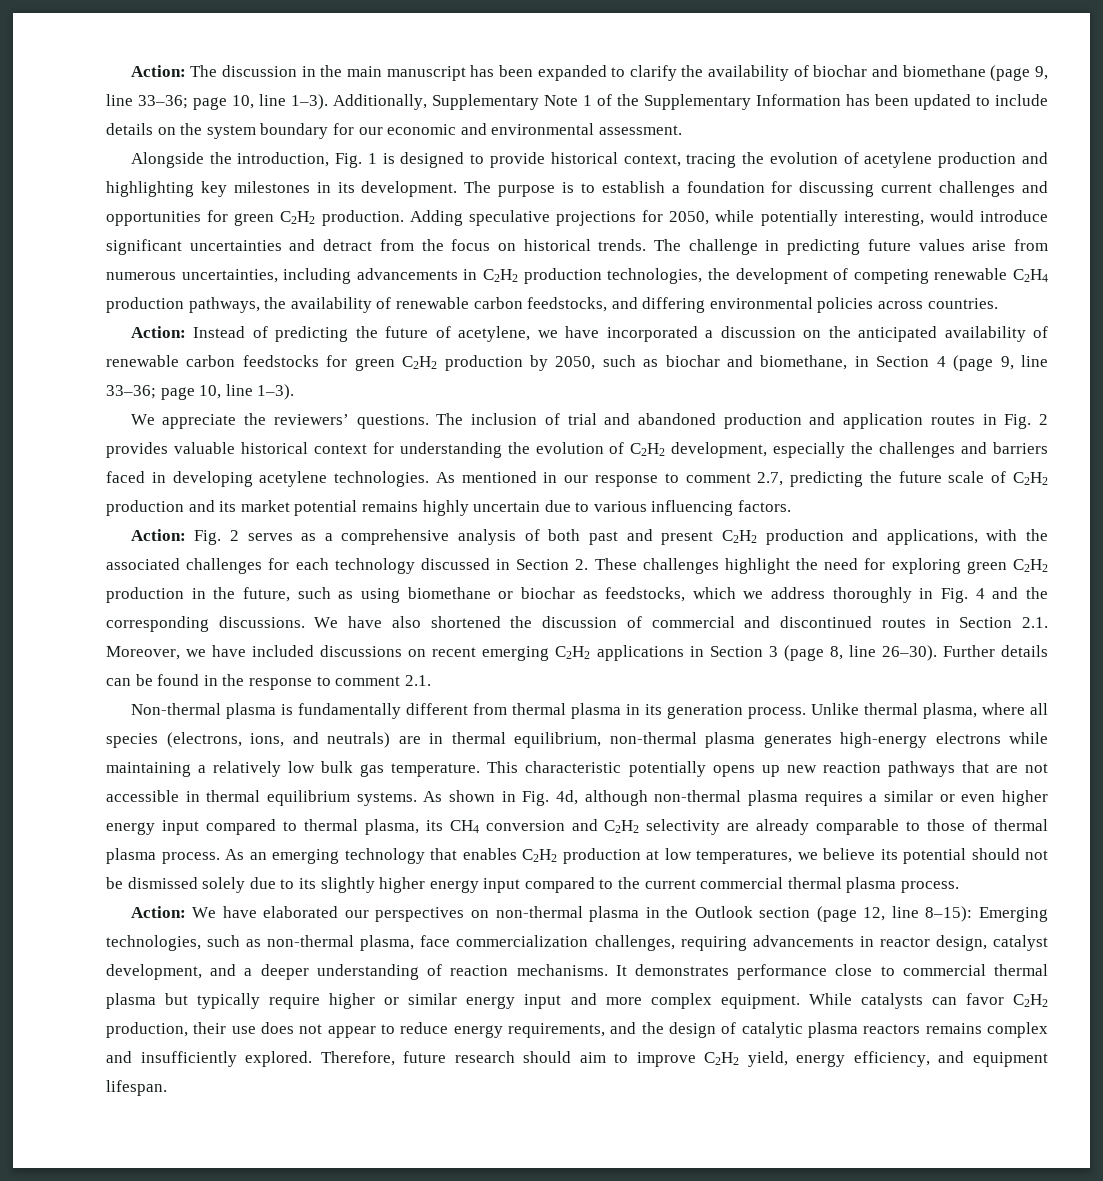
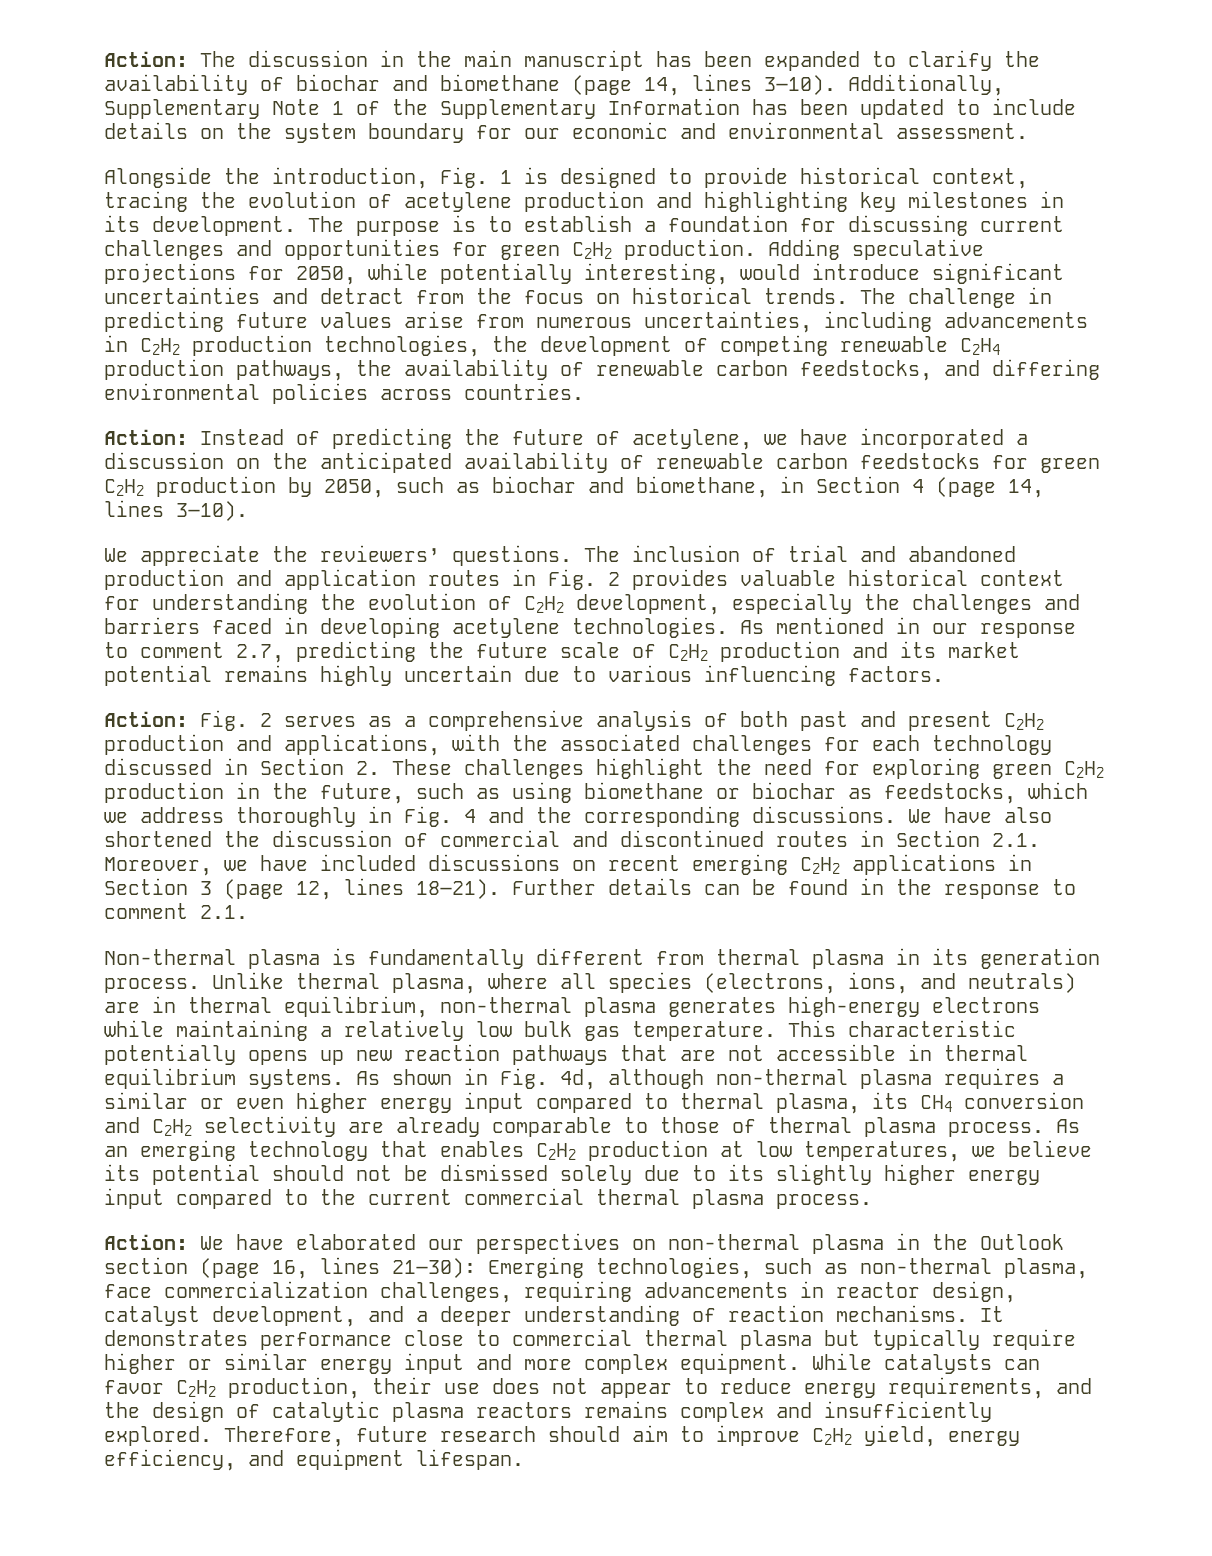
[1034,66,1048,80] [106,94,328,110] 9, line 33–36; page 10, line 1–3). -> [644,74,836,96] 14, lines 3–10).
[1000,355,1049,370] [106,384,295,400] 9, line 33–36; page 10, line 1–3). -> [1008,479,1044,498] [104,500,248,521] 14, lines 3–10).
[829,645,937,661] 8, line 26–30). -> [296,878,500,900] 12, lines 18–21).
[863,906,973,922] 12, line 8–15): -> [272,1257,476,1279] 16, lines 21–30):

